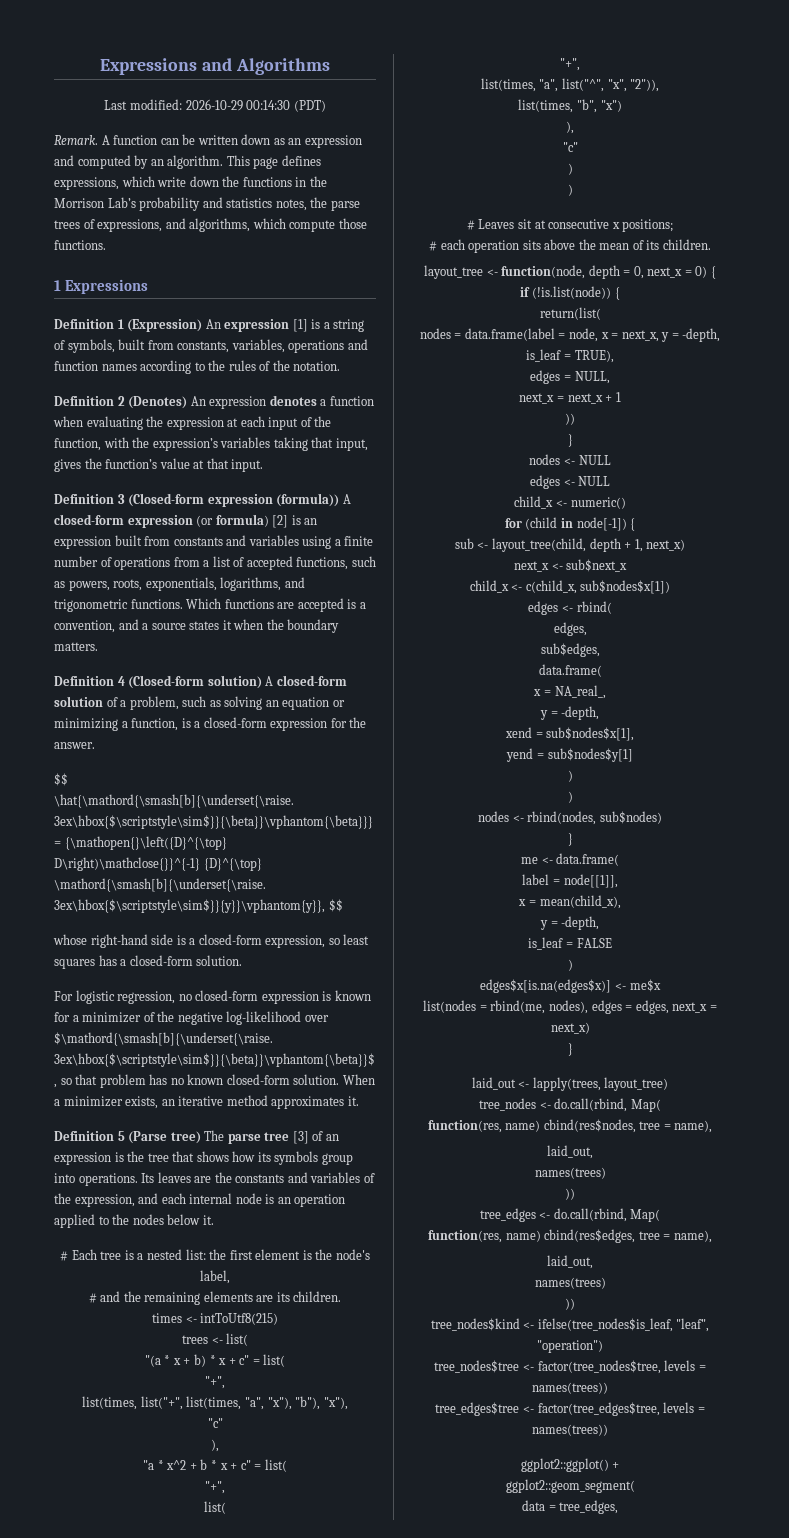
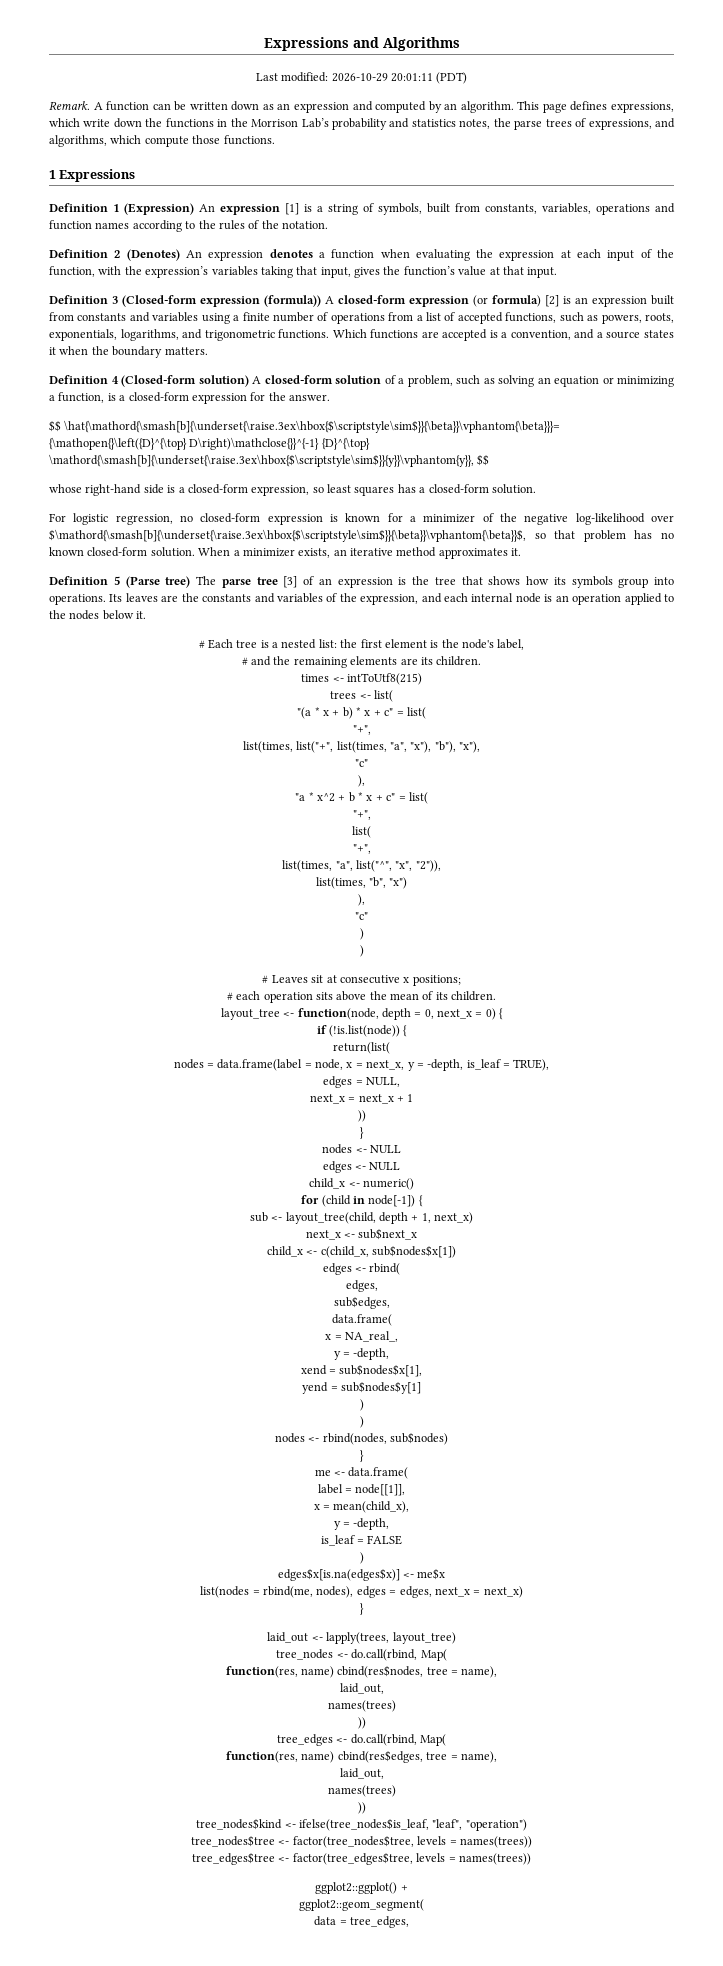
[246,100,291,110] 00:14:30 -> [390,73,433,82] 20:01:11

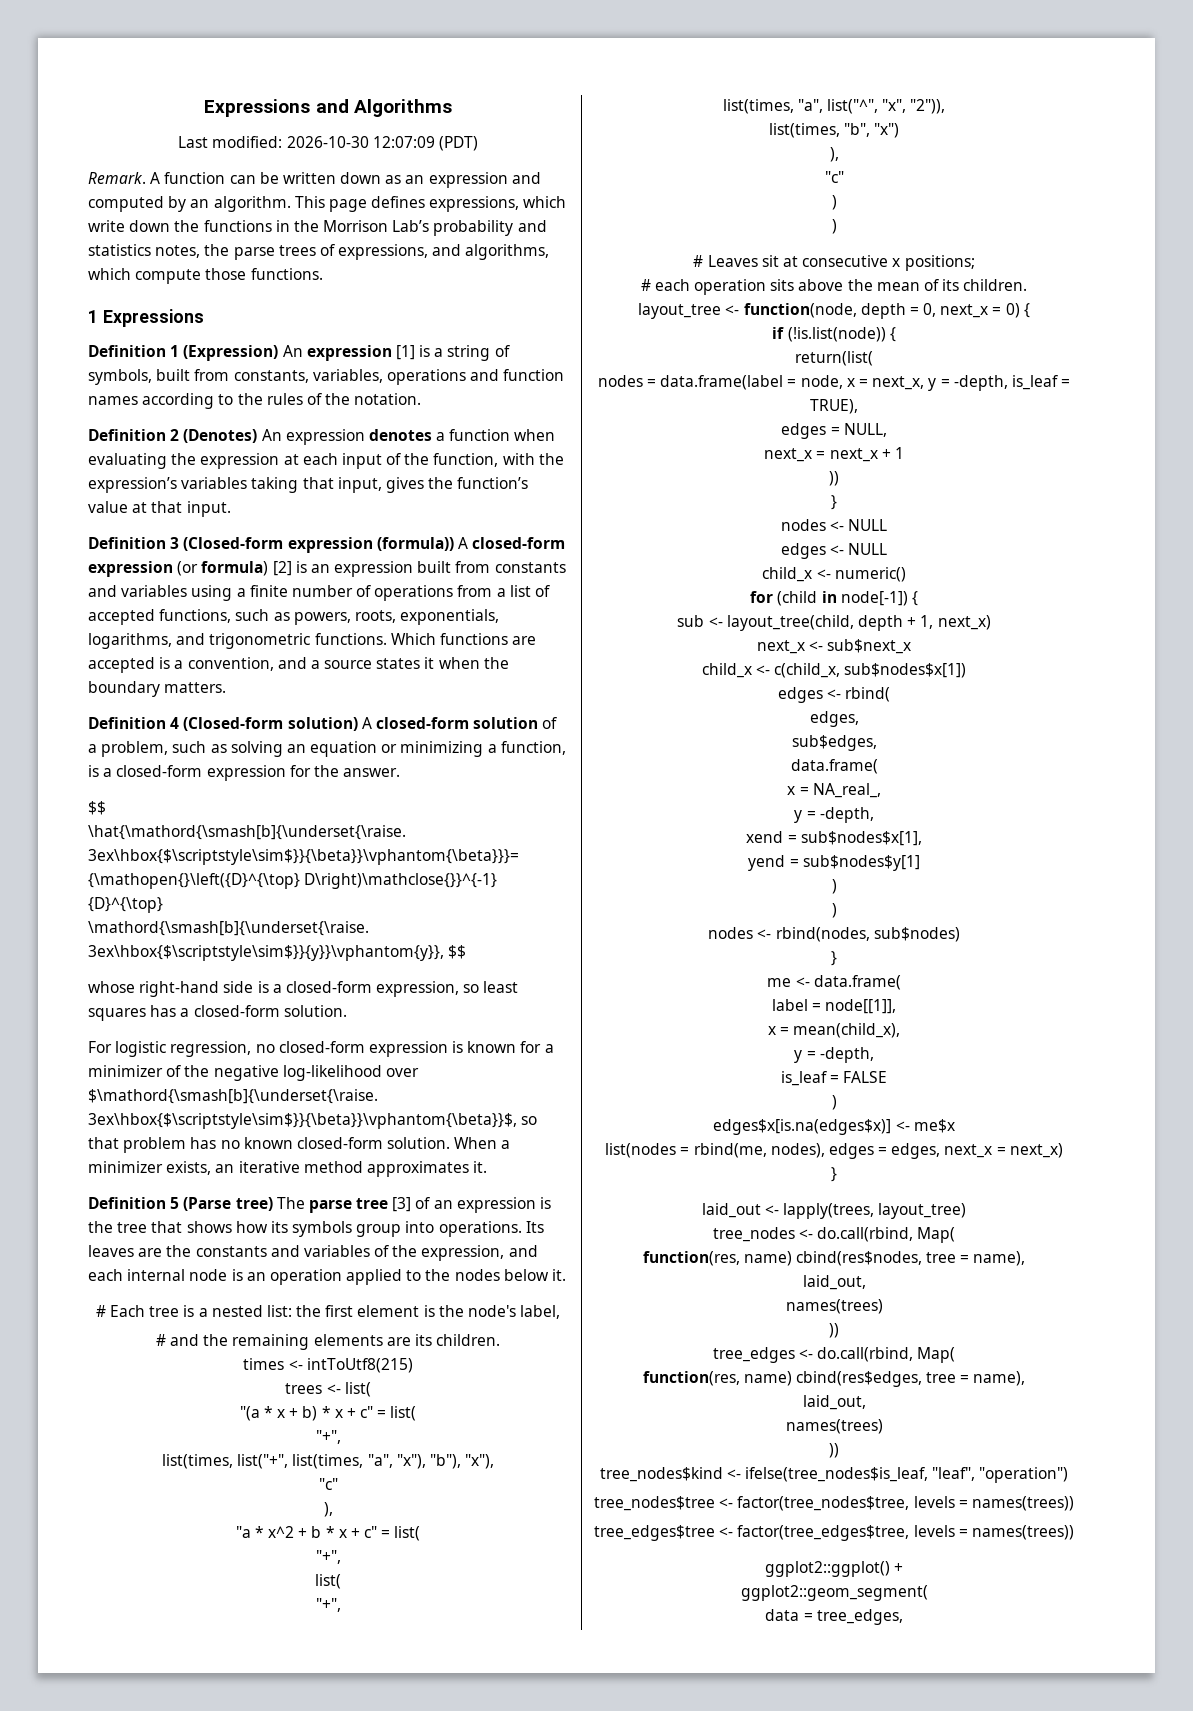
[331,73,433,82] 2026-10-29 20:01:11 -> [286,136,435,148] 2026-10-30 12:07:09

